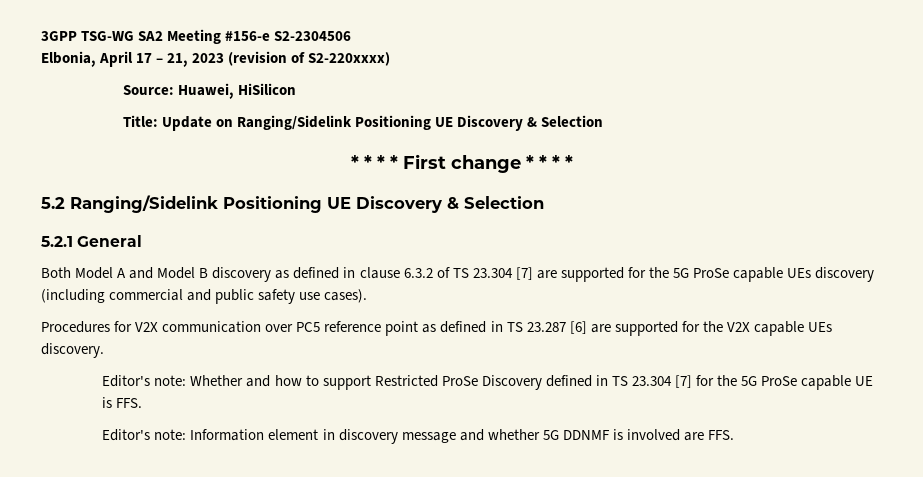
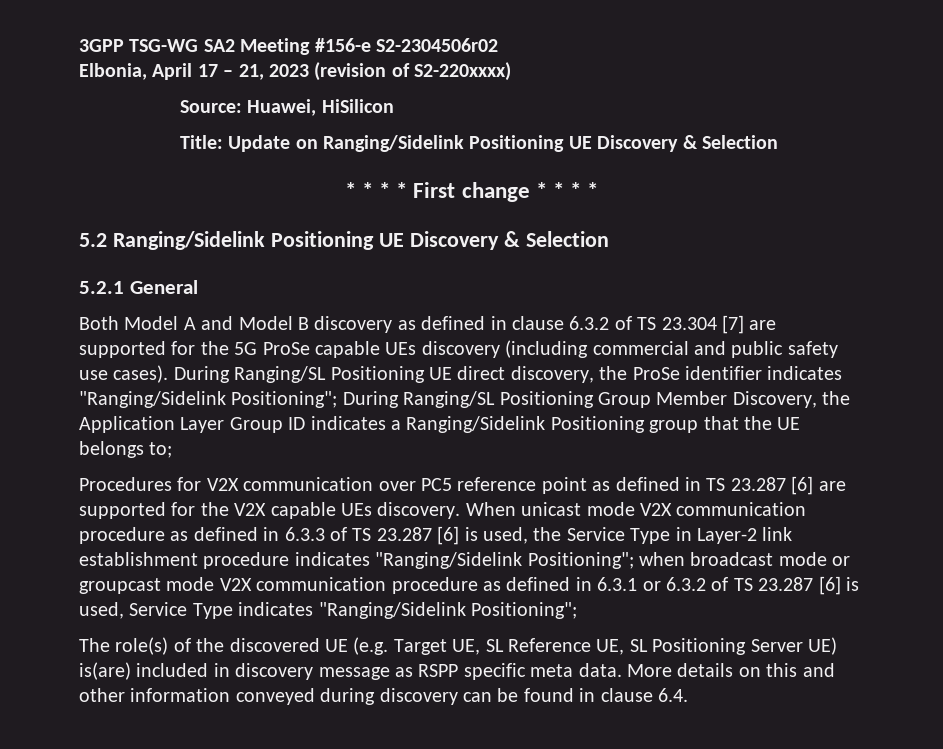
[274,31,352,41] S2-2304506 -> [376,38,498,52] S2-2304506r02
(368, 296) none -> [173,366,843,383] [79,391,851,408] [79,416,801,433] [79,441,173,458] During Ranging/SL Positioning UE direct discovery, the ProSe identifier indicates "Ranging/Sidelink Positioning"; During Ranging/SL Positioning Group Member Discovery, the Application Layer Group ID indicates a Ranging/Sidelink Positioning group that the UE belongs to;
[102,375,874,390] [102,397,143,408] [102,429,735,444] // Editor's note: Whether and how to support Restricted ProSe Discovery defined in TS 23.304 [7] for the 5G ProSe capable UE is FFS. // Editor's note: Information element in discovery message and whether 5G DDNMF is involved are FFS. -> [465,502,807,516] [79,526,793,545] [79,552,851,569] [79,576,859,595] [79,602,577,619] [79,637,837,655] [79,662,835,680] [79,688,688,705] When unicast mode V2X communication procedure as defined in 6.3.3 of TS 23.287 [6] is used, the Service Type in Layer-2 link establishment procedure indicates "Ranging/Sidelink Positioning"; when broadcast mode or groupcast mode V2X communication procedure as defined in 6.3.1 or 6.3.2 of TS 23.287 [6] is used, Service Type indicates "Ranging/Sidelink Positioning"; // The role(s) of the discovered UE (e.g. Target UE, SL Reference UE, SL Positioning Server UE) is(are) included in discovery message as RSPP specific meta data. More details on this and other information conveyed during discovery can be found in clause 6.4.

